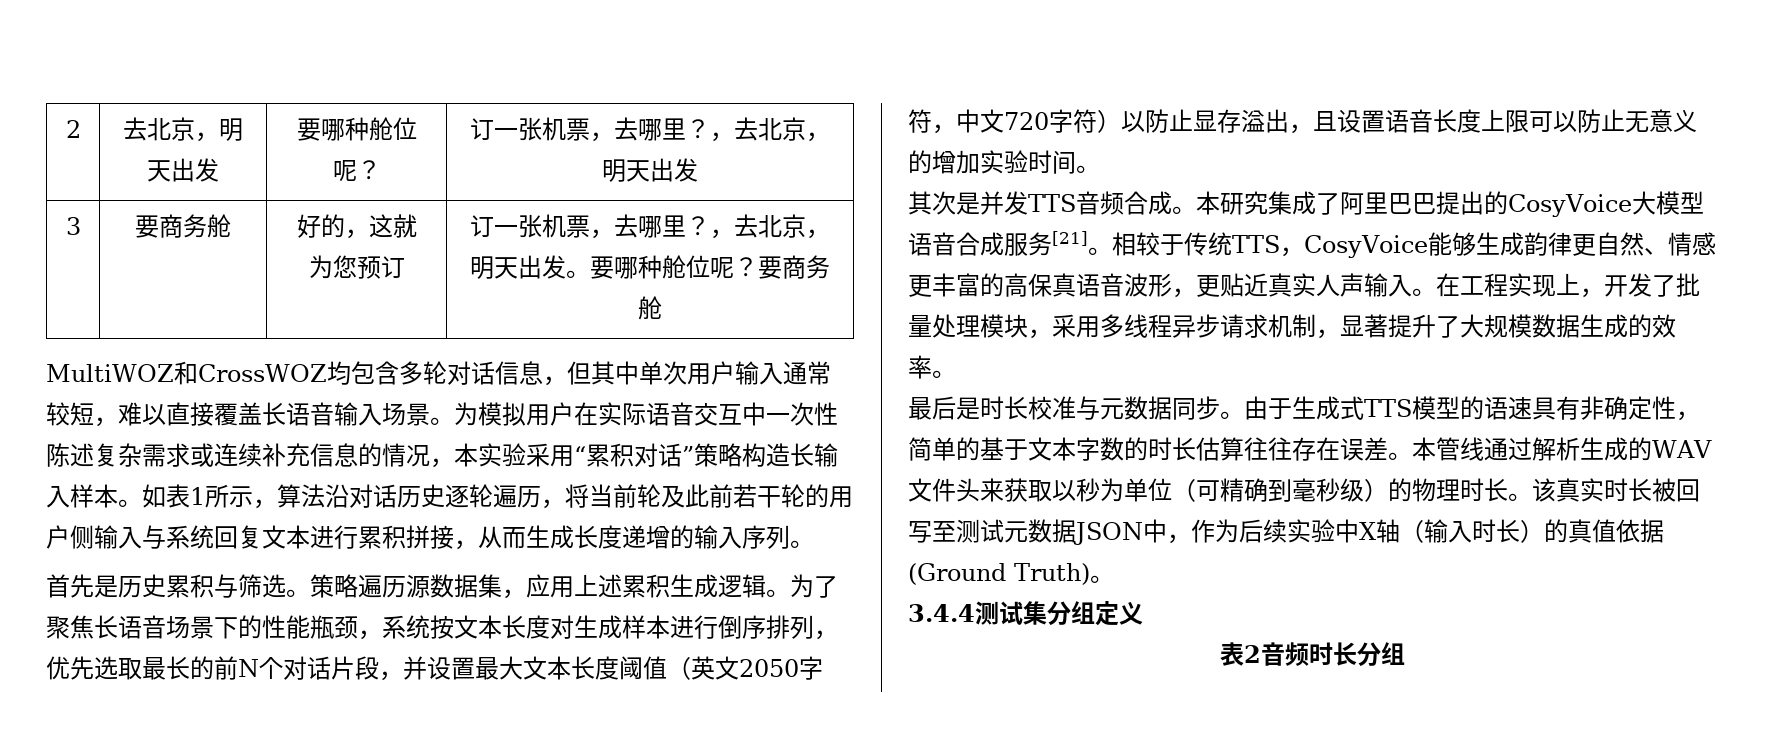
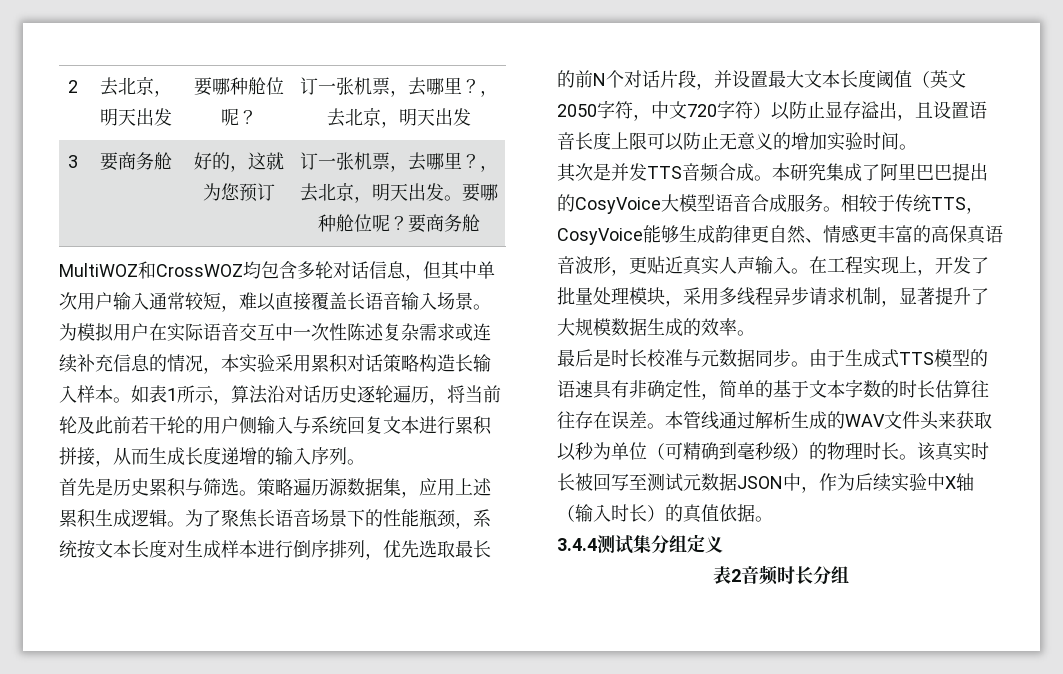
[574,446,586,464] “ -> (311, 363) none
[682,446,694,464] ” -> (383, 363) none
[1052,231,1088,246] [21] -> (823, 203) none
[908,563,1090,585] (Ground Truth) -> (755, 513) none

